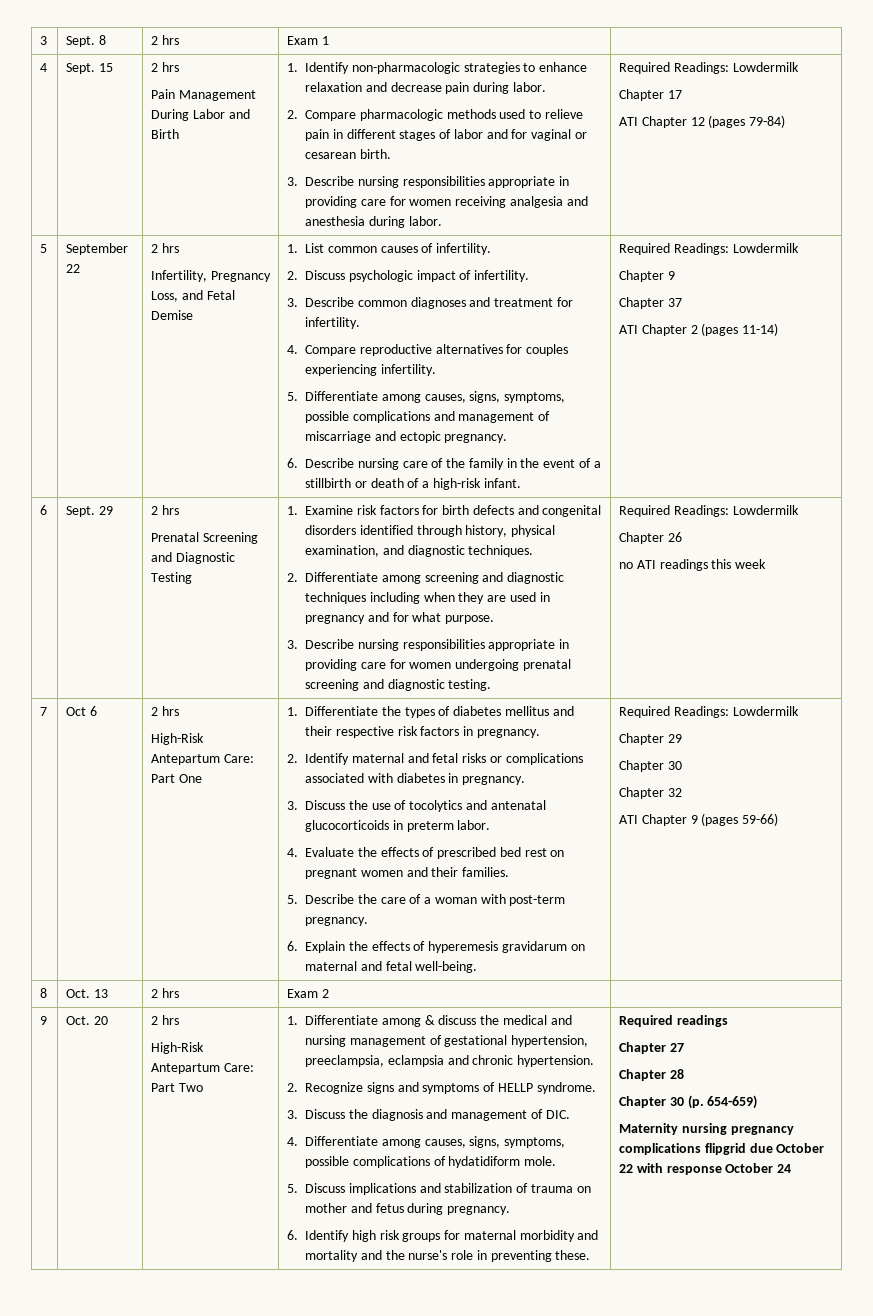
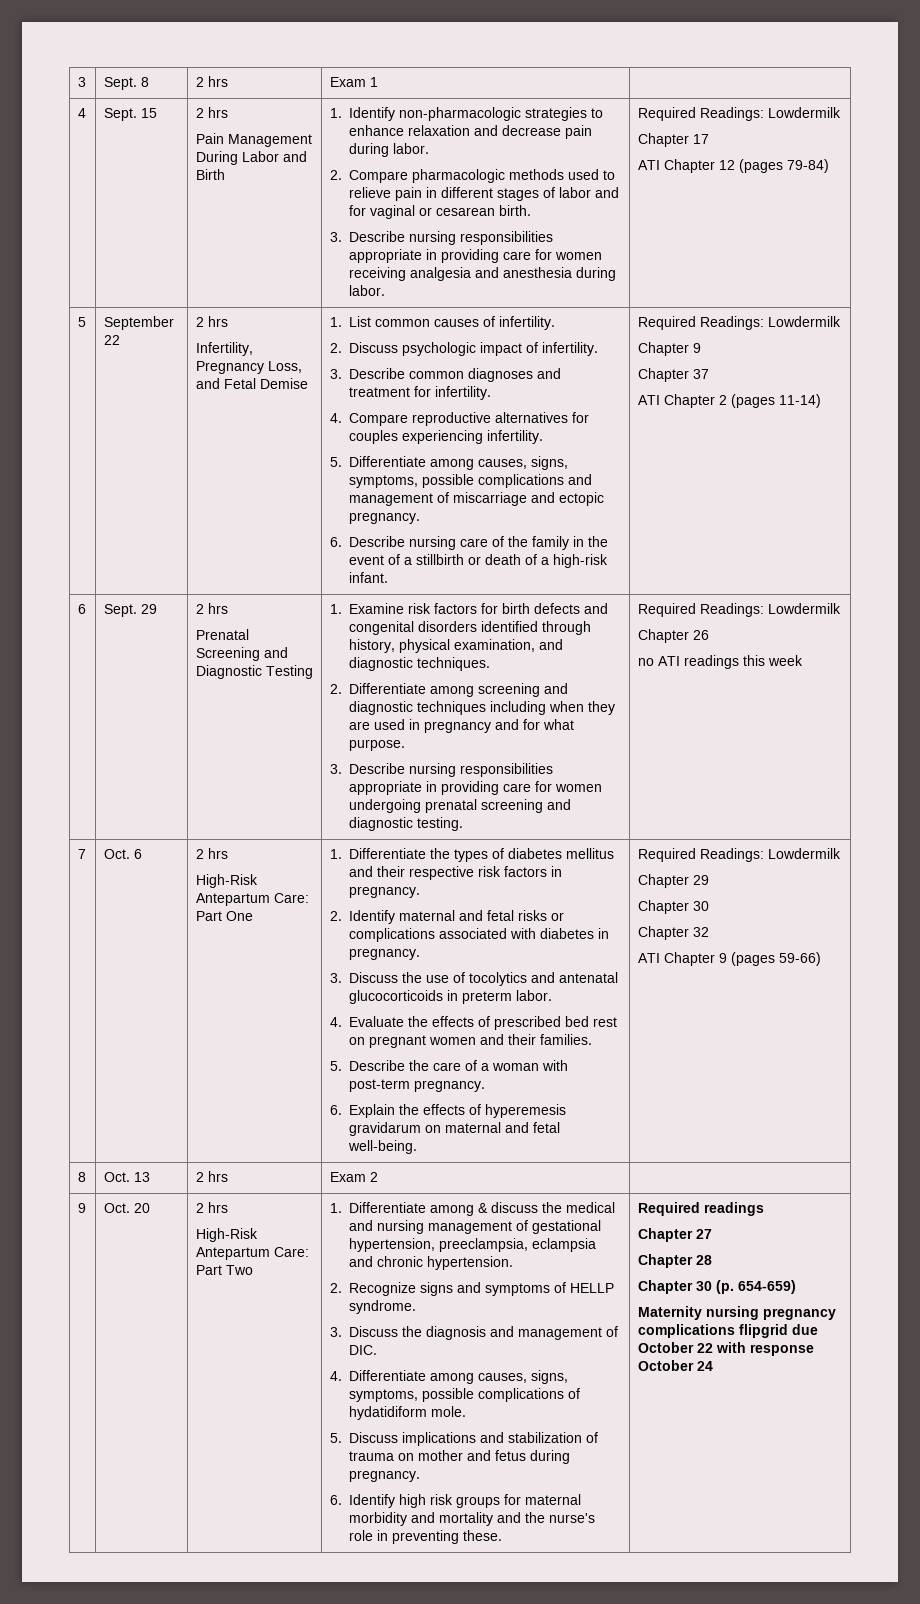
[66,707,87,716] Oct -> [103,849,130,859] Oct.

